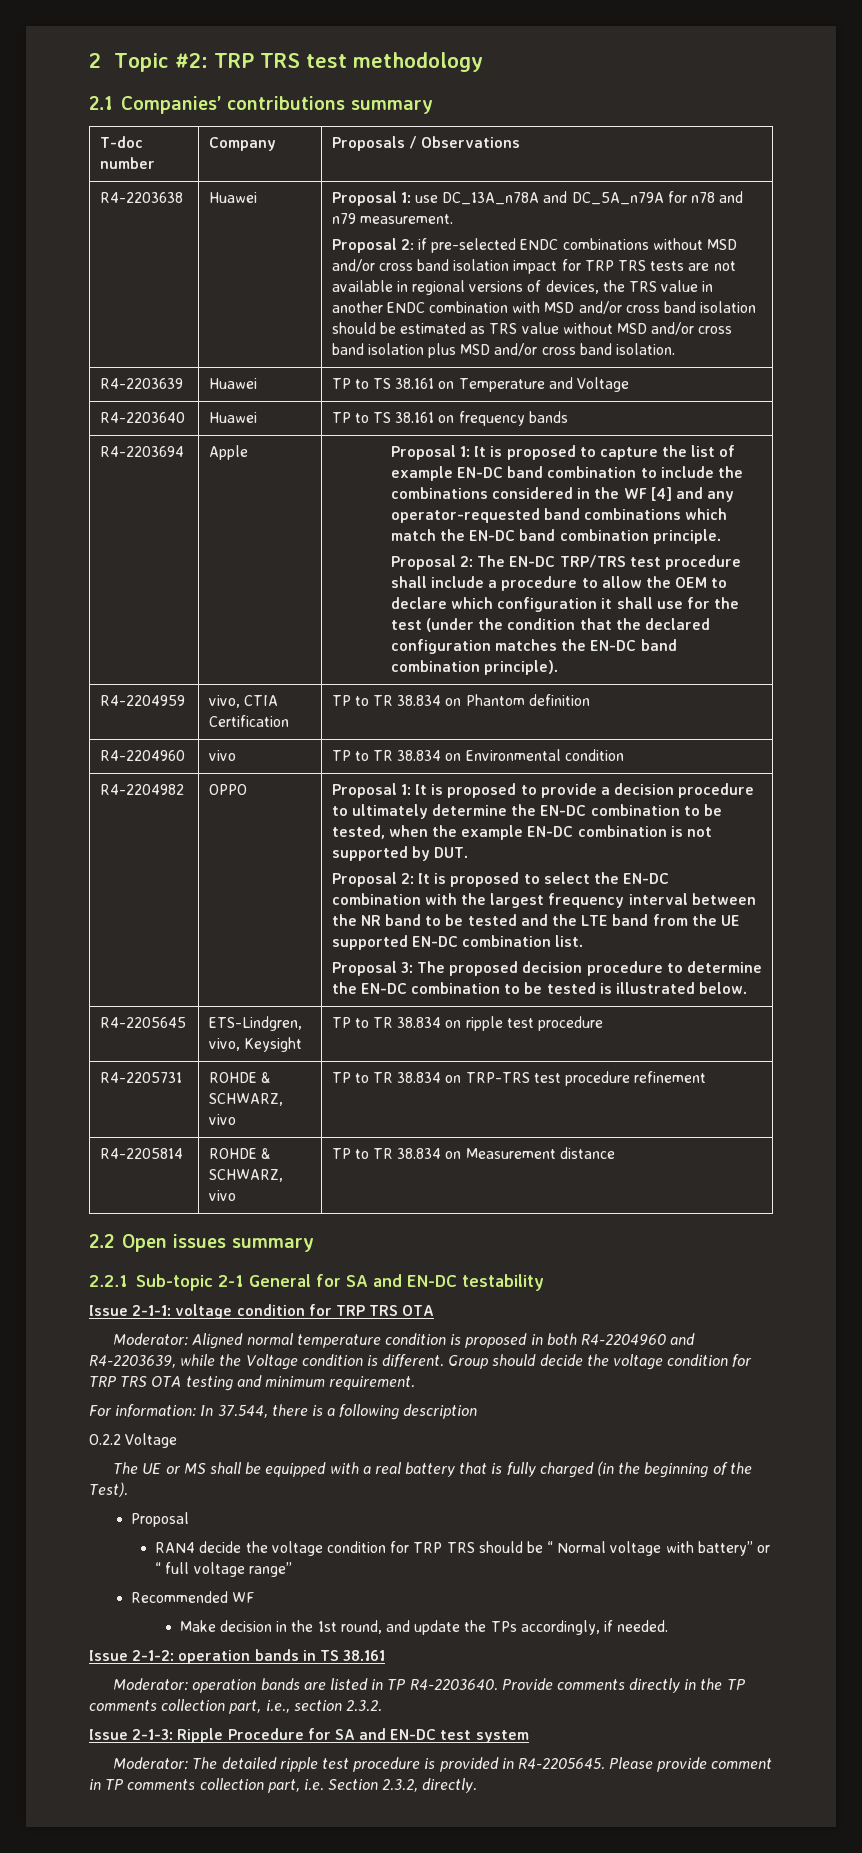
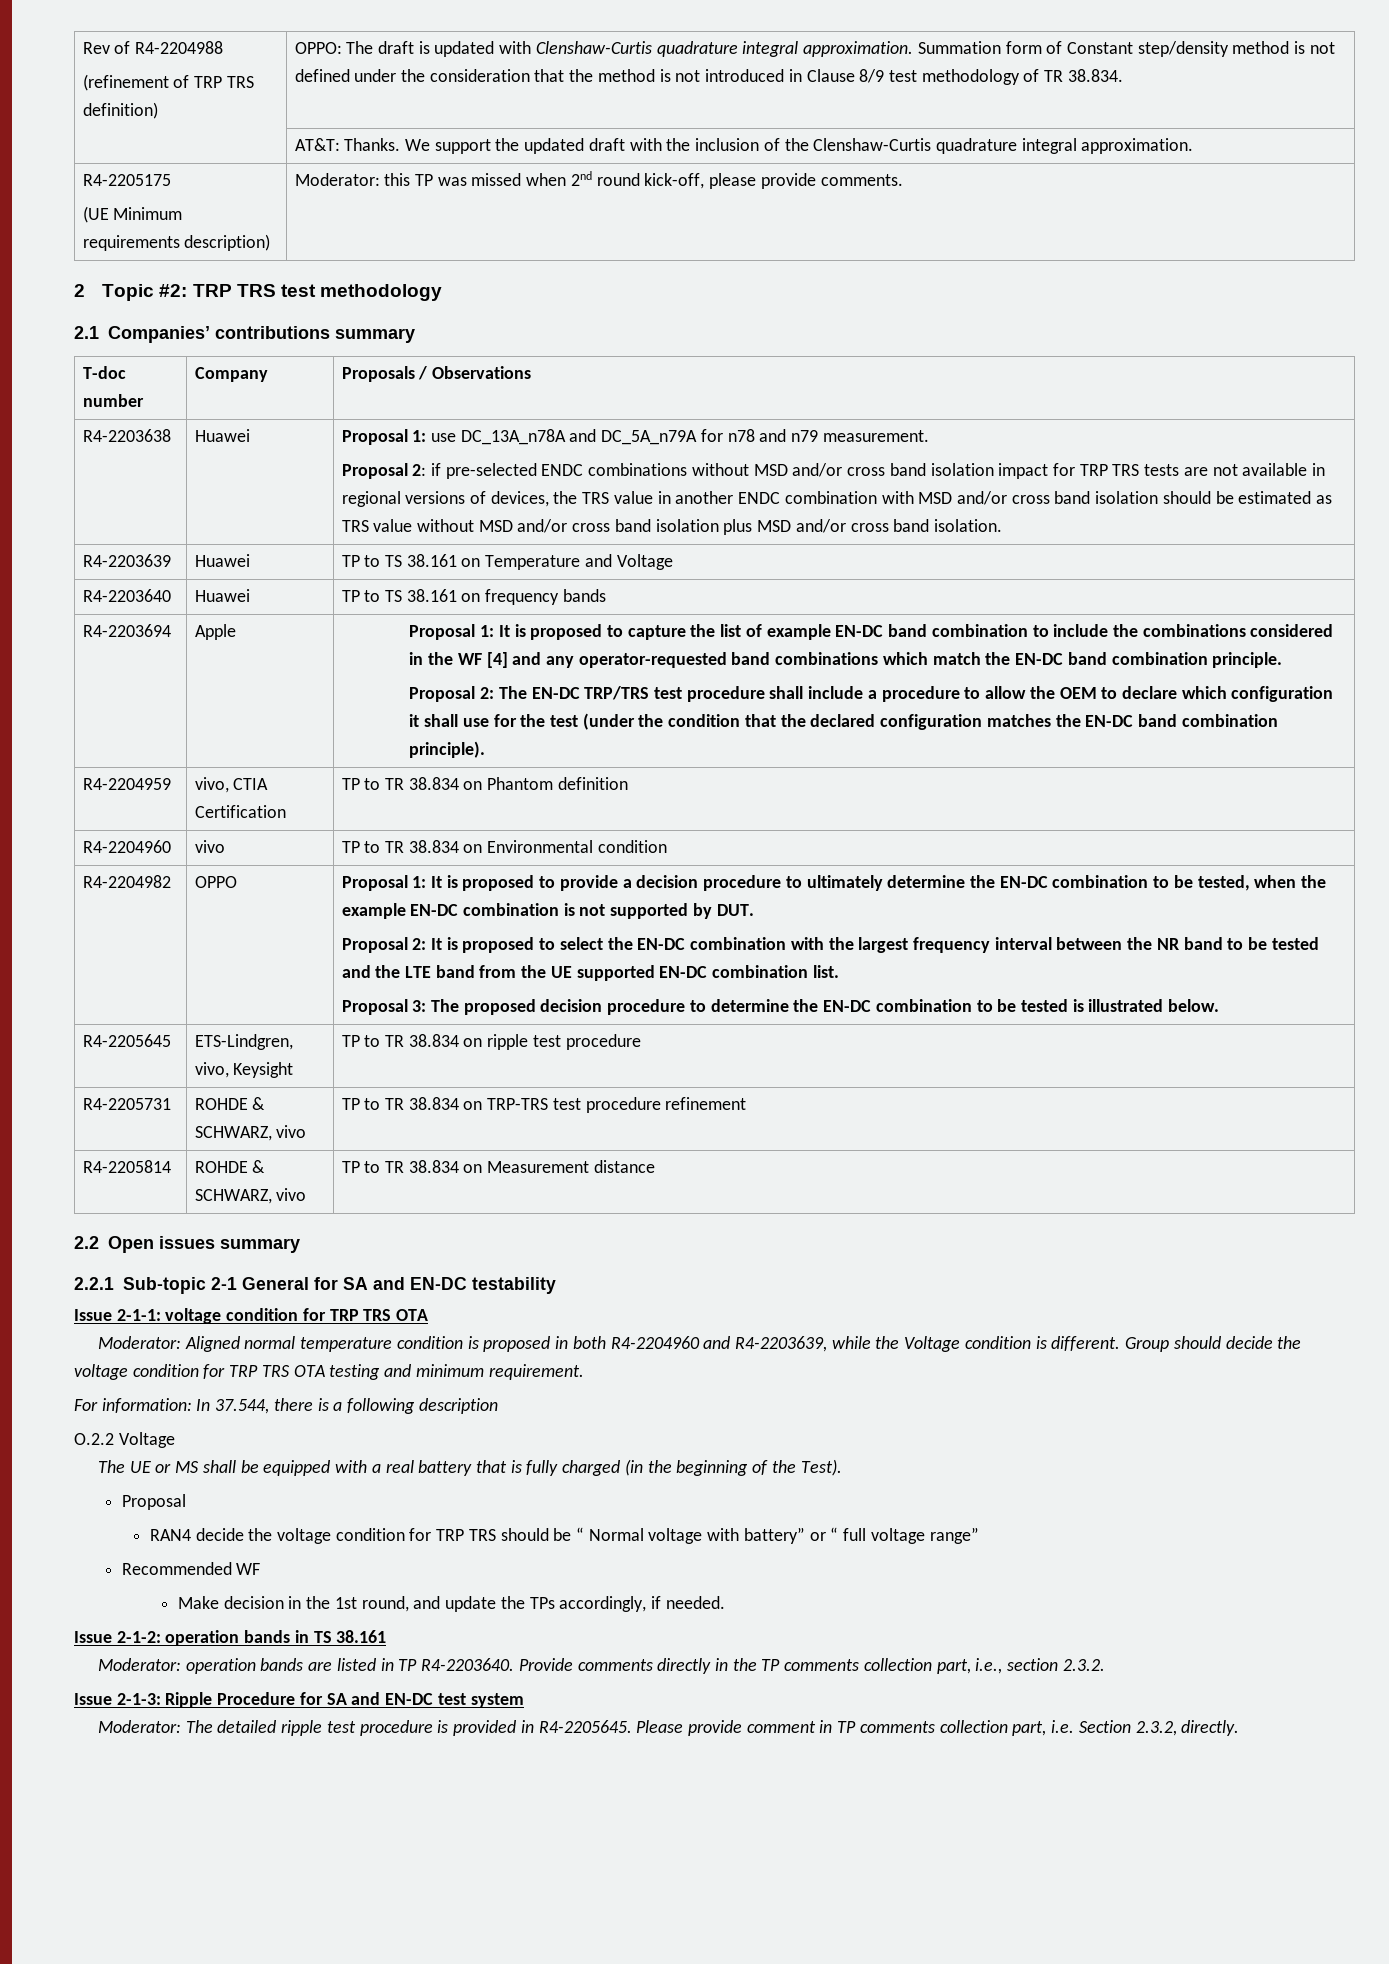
(89, 60) none -> [82,41,224,54] [82,74,254,91] [82,102,158,119] [294,41,1335,57] [294,69,1123,85] [294,138,1194,154] [82,174,171,186] [82,206,183,223] [82,234,271,251] [294,171,903,189] Rev of R4-2204988 // (refinement of TRP TRS definition) | OPPO: The draft is updated with Clenshaw-Curtis quadrature integral approximation. Summation form of Constant step/density method is not defined under the consideration that the method is not introduced in Clause 8/9 test methodology of TR 38.834. // | AT&T: Thanks. We support the updated draft with the inclusion of the Clenshaw-Curtis quadrature integral approximation. // R4-2205175 // (UE Minimum requirements description) | Moderator: this TP was missed when 2nd round kick-off, please provide comments. //

